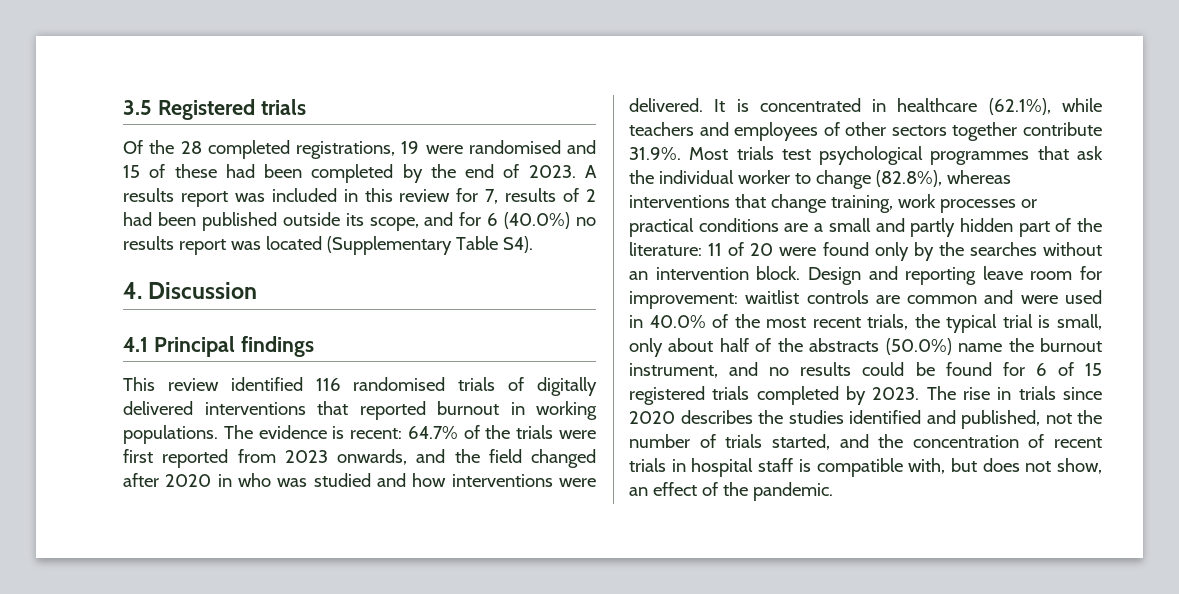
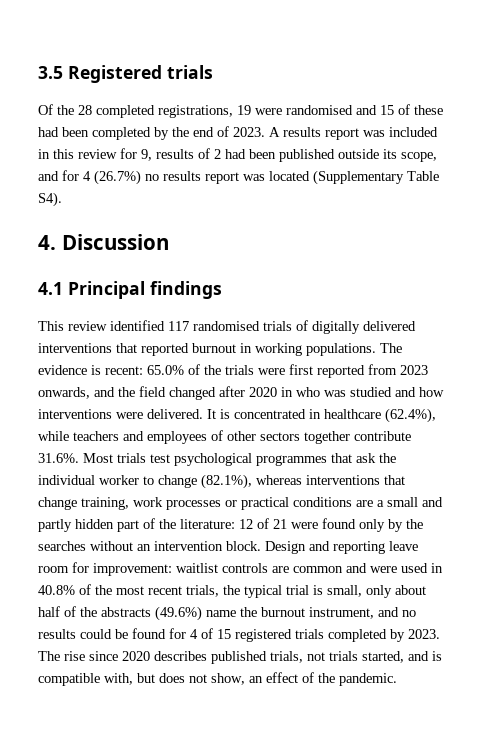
[485,189,499,204] 7, -> [141,149,152,161] 9,
[487,212,571,229] 6 (40.0%) -> [83,170,141,185] 4 (26.7%)
[315,378,341,391] 116 -> [168,321,189,331] 117
[407,426,458,439] 64.7% -> [147,365,184,375] 65.0%
[988,98,1051,115] (62.1%), -> [385,408,436,423] (62.4%),
[629,147,681,160] 31.9%. -> [38,453,79,463] 31.6%.
[875,170,942,187] (82.8%), -> [201,474,252,489] (82.1%),
[708,242,774,256] 11 of 20 -> [239,518,287,529] 12 of 21
[649,315,706,328] 40.0% -> [38,585,75,595] 40.8%
[885,338,952,355] (50.0%) -> [155,606,202,621] (49.6%)
[1035,363,1047,376] 6 -> [190,629,198,639] 4
[997,386,1056,400] in trials -> (85, 656) none
[758,410,1102,429] [629,434,1102,450] [629,458,794,477] the studies identified and published, not the number of trials started, and the concentration of recent trials in hospital staff -> [211,651,429,664] published trials, not trials started, and

